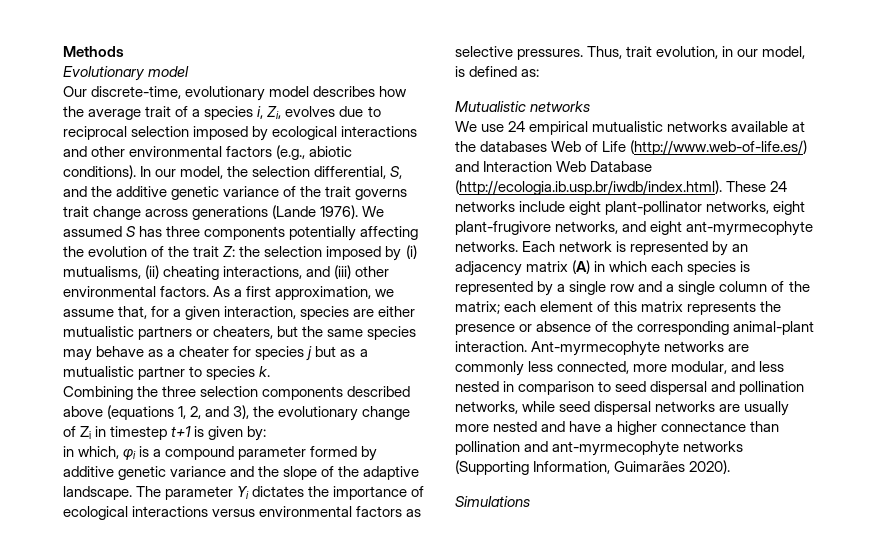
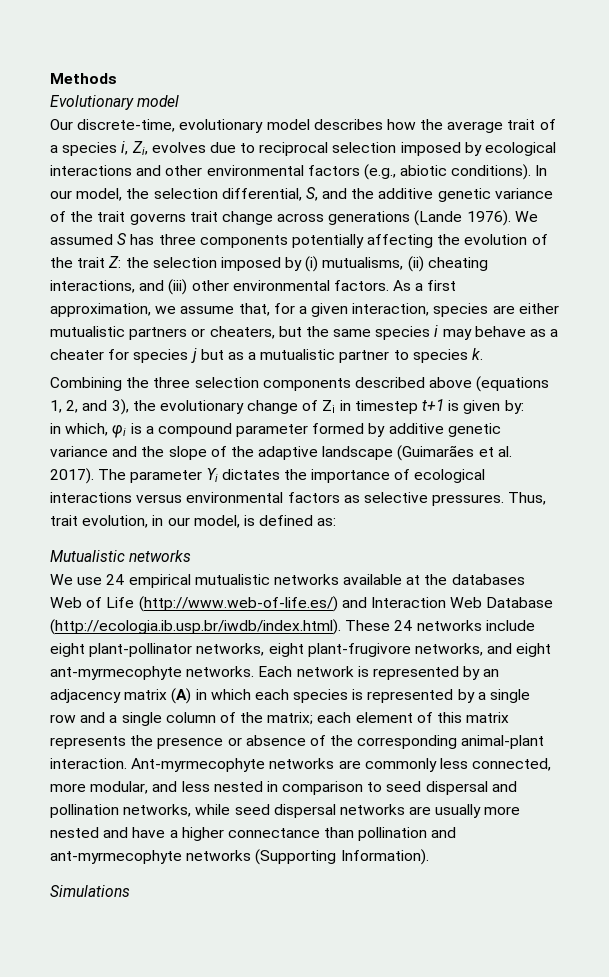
(417, 333) none -> [434,325,439,337] i
[63,486,132,500] landscape. -> [322,445,512,461] [50,468,94,484] landscape (Guimarães et al. 2017).
[533,460,731,474] Information, Guimarães 2020). -> [340,849,429,865] Information).

